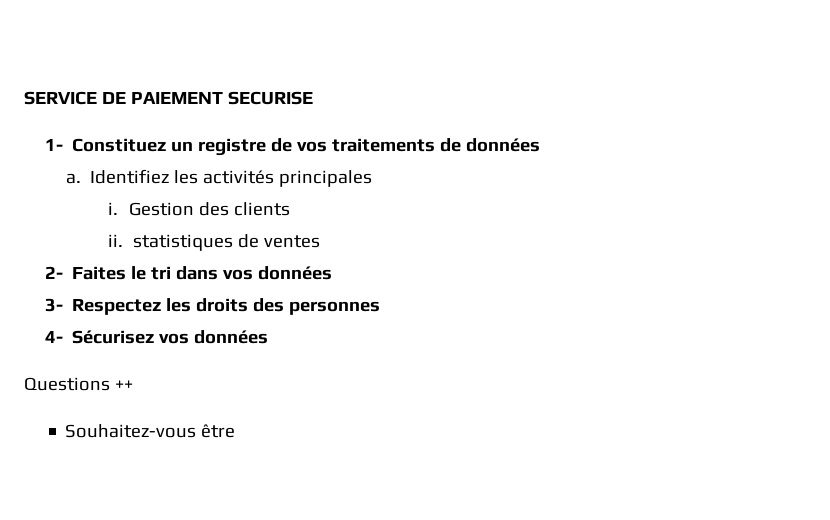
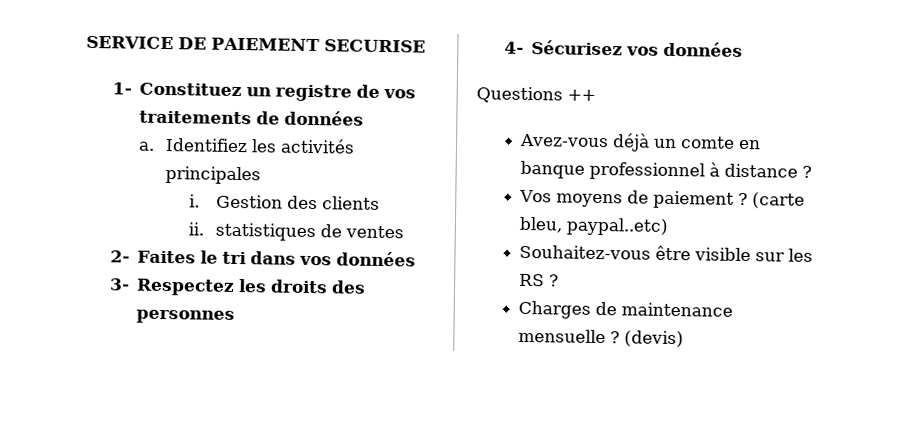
[65,424,236,438] Souhaitez-vous être -> [520,133,762,152] [520,160,813,181] [519,189,806,209] [519,216,670,236] [519,244,814,262] [519,273,560,287] [518,300,734,319] [518,328,685,348] Avez-vous déjà un comte en banque professionnel à distance ? // Vos moyens de paiement ? (carte bleu, paypal..etc) // Souhaitez-vous être visible sur les RS ? // Charges de maintenance mensuelle ? (devis)

